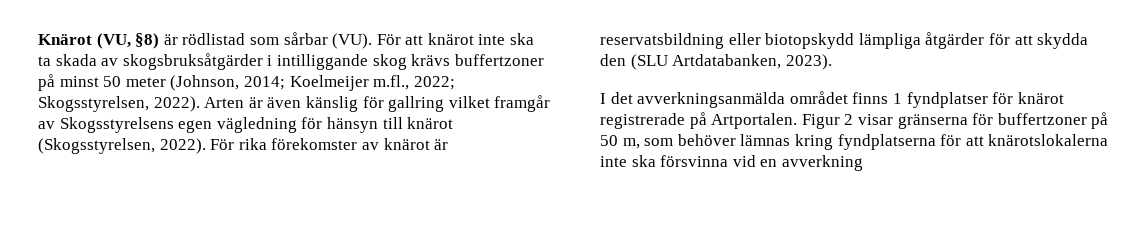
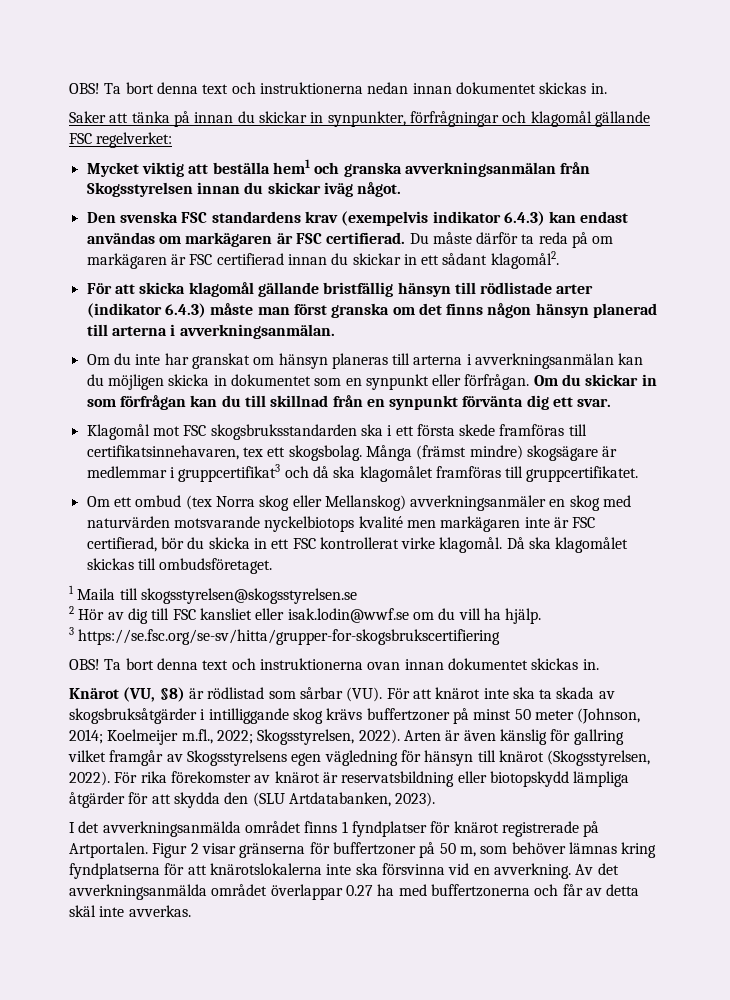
(38, 39) none -> [69,82,607,94] [69,111,650,127] [69,132,173,148] [86,159,591,177] [86,182,402,197] [86,211,629,226] [86,232,614,248] [86,251,559,269] [86,282,594,297] [86,303,658,318] [86,324,335,339] [86,353,644,369] [86,374,657,390] [86,395,612,410] [86,424,587,440] [86,445,618,461] [86,464,639,482] [86,495,632,511] [86,516,596,532] [86,537,629,553] [86,558,273,574] [69,585,357,604] [69,606,542,624] [69,627,501,645] [69,658,599,670] OBS! Ta bort denna text och instruktionerna nedan innan dokumentet skickas in. // Saker att tänka på innan du skickar in synpunkter, förfrågningar och klagomål gällande FSC regelverket: // Mycket viktig att beställa hem1 och granska avverkningsanmälan från Skogsstyrelsen innan du skickar iväg något. // Den svenska FSC standardens krav (exempelvis indikator 6.4.3) kan endast användas om markägaren är FSC certifierad. Du måste därför ta reda på om markägaren är FSC certifierad innan du skickar in ett sådant klagomål2. // För att skicka klagomål gällande bristfällig hänsyn till rödlistade arter (indikator 6.4.3) måste man först granska om det finns någon hänsyn planerad till arterna i avverkningsanmälan. // Om du inte har granskat om hänsyn planeras till arterna i avverkningsanmälan kan du möjligen skicka in dokumentet som en synpunkt eller förfrågan. Om du skickar in som förfrågan kan du till skillnad från en synpunkt förvänta dig ett svar. // Klagomål mot FSC skogsbruksstandarden ska i ett första skede framföras till certifikatsinnehavaren, tex ett skogsbolag. Många (främst mindre) skogsägare är medlemmar i gruppcertifikat3 och då ska klagomålet framföras till gruppcertifikatet. // Om ett ombud (tex Norra skog eller Mellanskog) avverkningsanmäler en skog med naturvärden motsvarande nyckelbiotops kvalité men markägaren inte är FSC certifierad, bör du skicka in ett FSC kontrollerat virke klagomål. Då ska klagomålet skickas till ombudsföretaget. // 1 Maila till skogsstyrelsen@skogsstyrelsen.se // 2 Hör av dig till FSC kansliet eller isak.lodin@wwf.se om du vill ha hjälp. // 3 https://se.fsc.org/se-sv/hitta/grupper-for-skogsbrukscertifiering // OBS! Ta bort denna text och instruktionerna ovan innan dokumentet skickas in. //
[781,155,863,171] avverkning -> [493,863,619,879] [69,884,640,900] [69,905,191,917] avverkning. Av det avverkningsanmälda området överlappar 0.27 ha med buffertzonerna och får av detta skäl inte avverkas.

